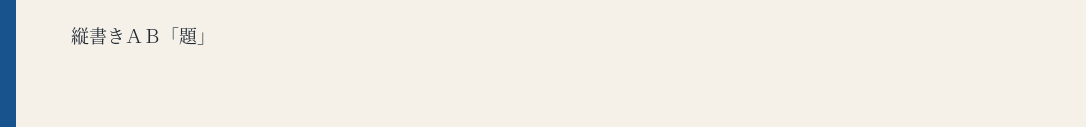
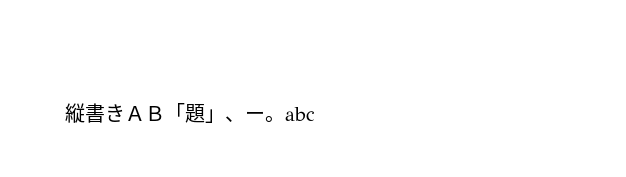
(215, 38) none -> [225,107,315,123] 、ー。abc

